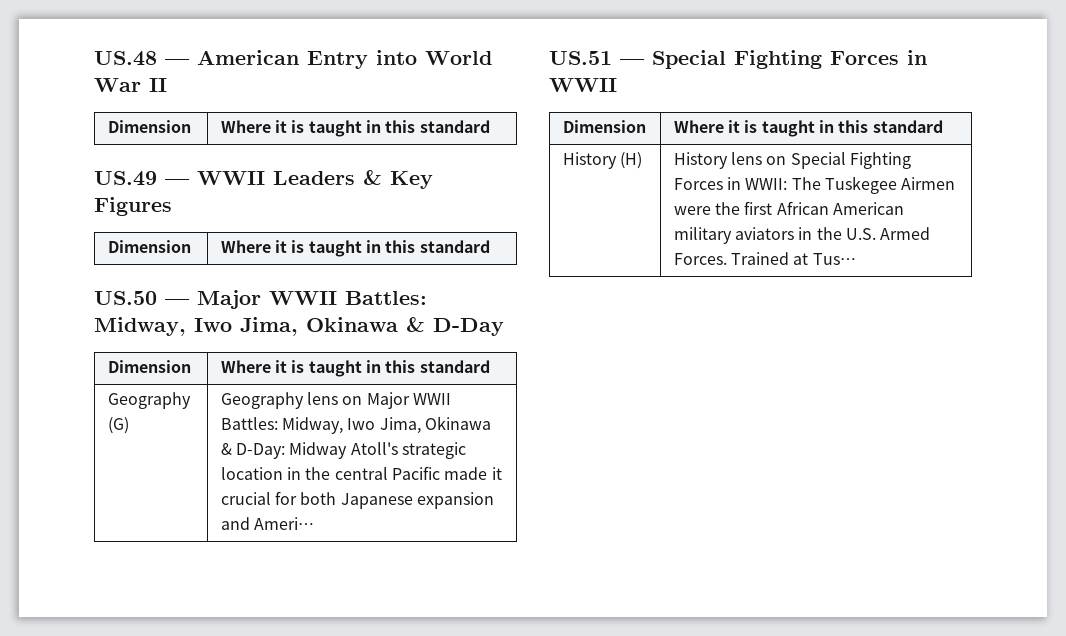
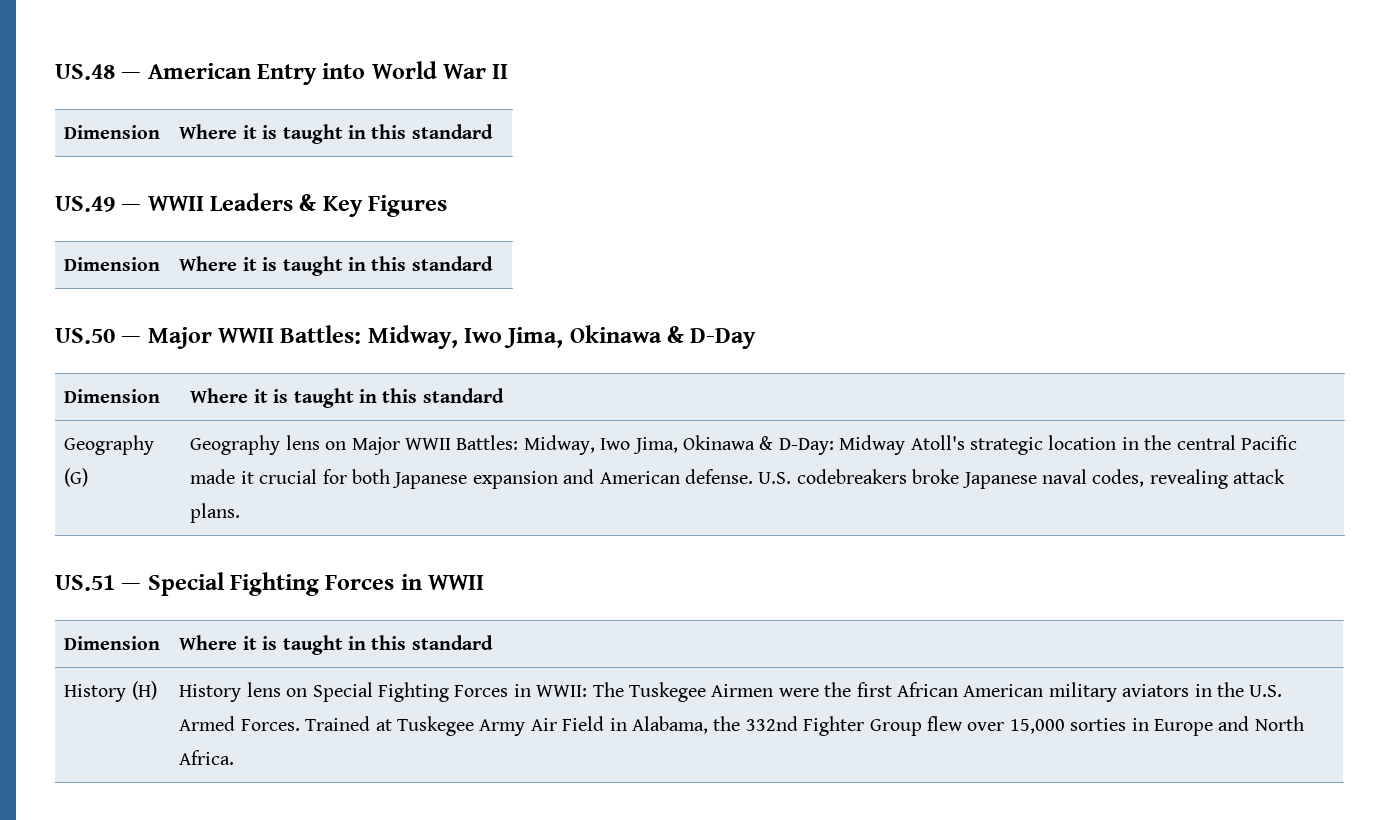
[254,517,315,530] Ameri… -> [599,469,1286,489] [190,503,241,523] American defense. U.S. codebreakers broke Japanese naval codes, revealing attack plans.
[812,253,856,265] Tus… -> [397,716,1304,736] [179,750,235,765] Tuskegee Army Air Field in Alabama, the 332nd Fighter Group flew over 15,000 sorties in Europe and North Africa.

